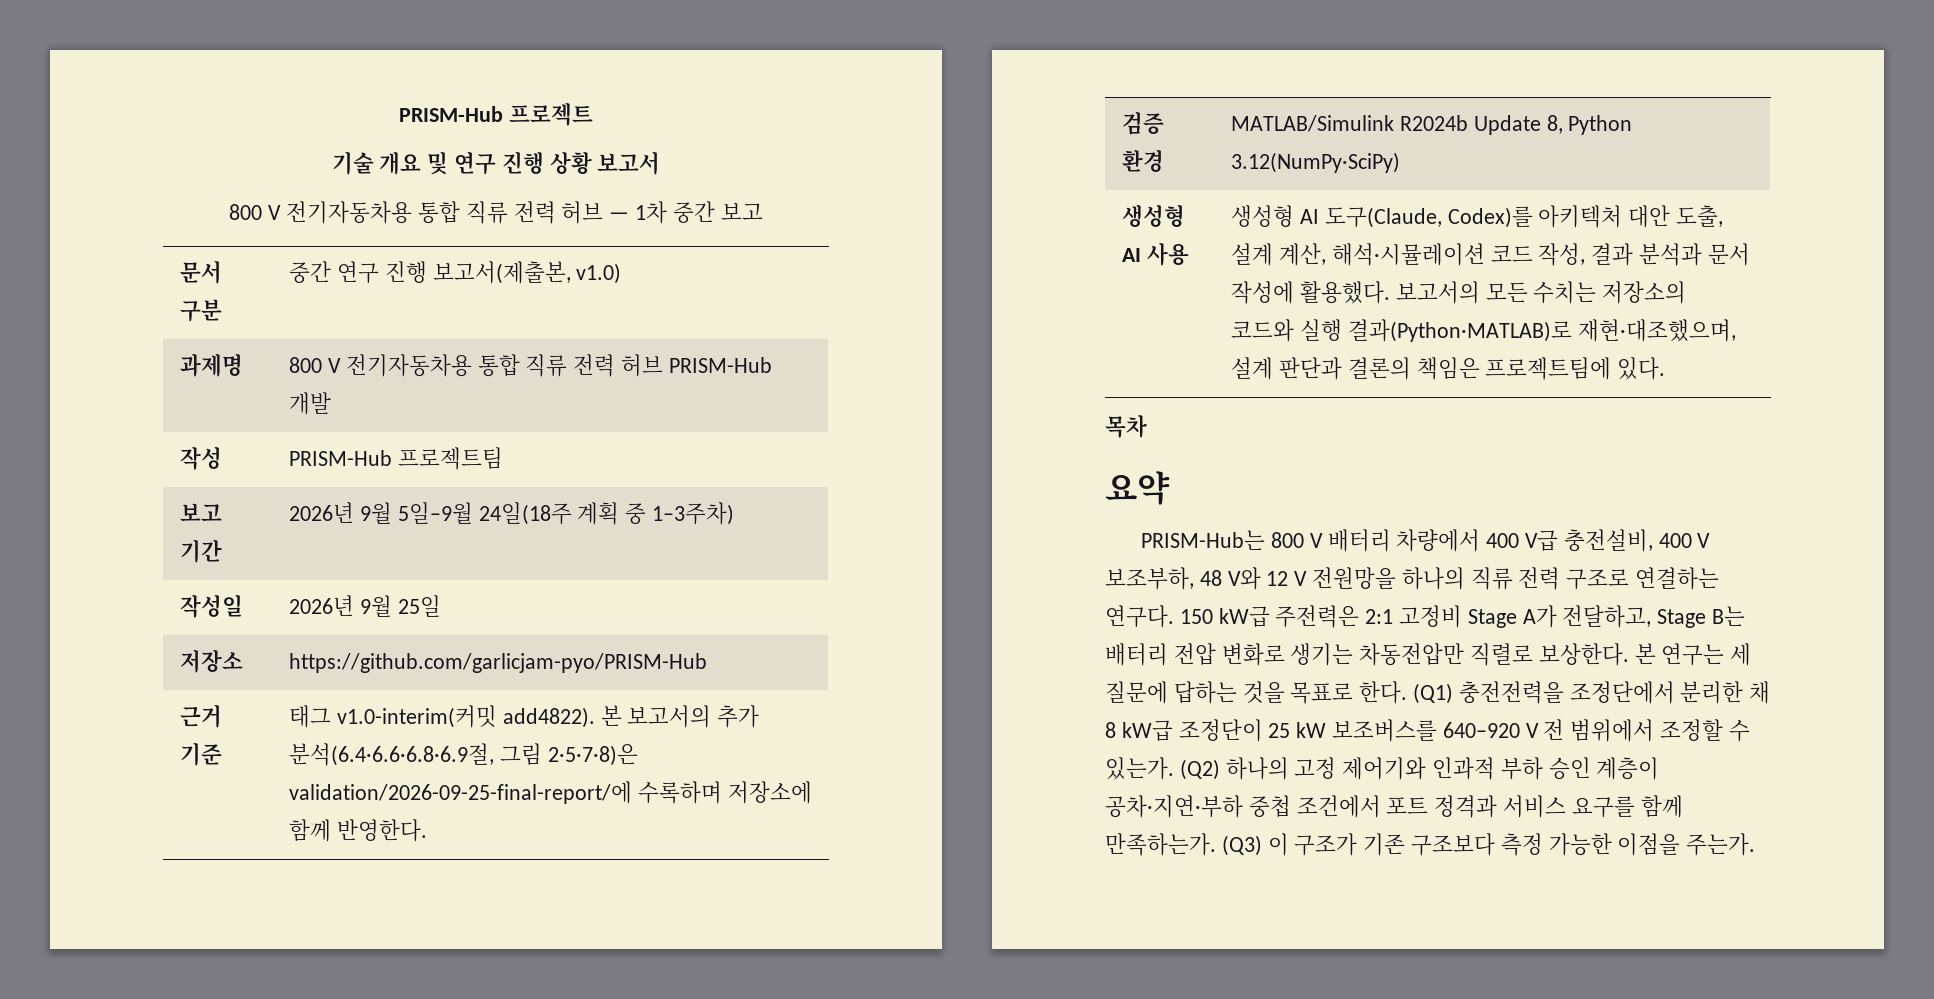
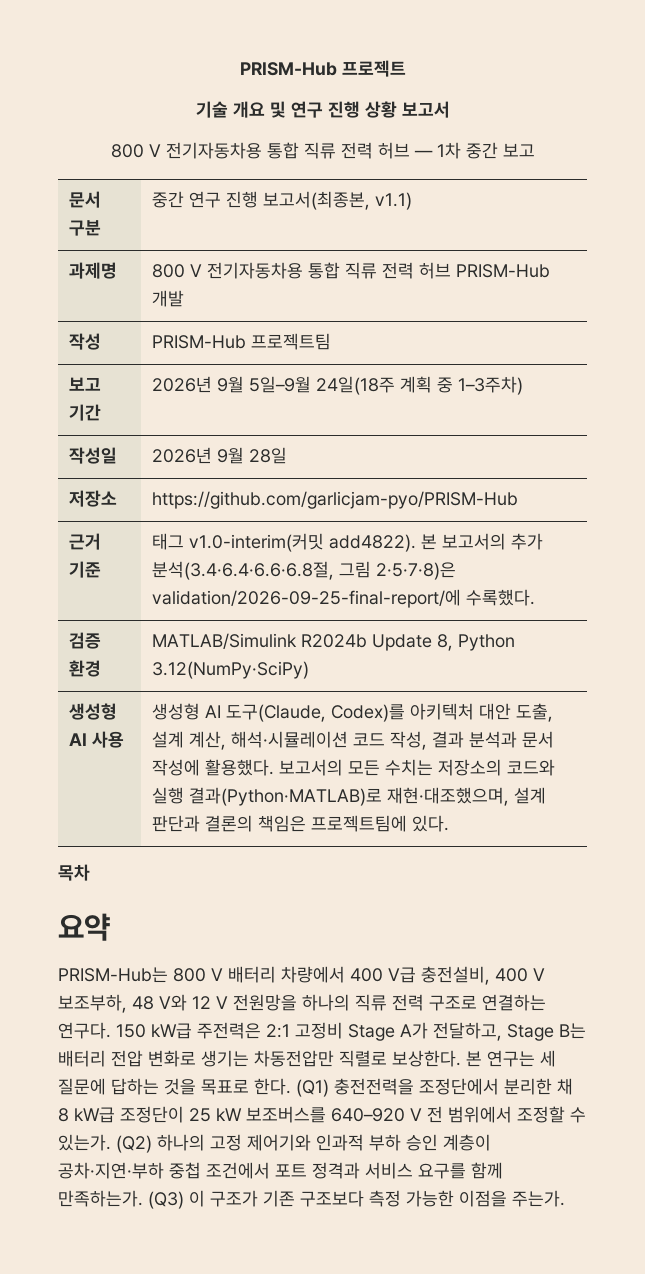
[432,261,622,284] 보고서(제출본, v1.0) -> [263,191,413,210] 보고서(최종본, v1.1)
[397,595,441,617] 25일 -> [249,447,288,464] 28일
[289,743,495,766] 분석(6.4·6.6·6.8·6.9절, -> [152,561,335,580] 분석(3.4·6.4·6.6·6.8절,
[637,781,812,804] [289,819,427,842] 수록하며 저장소에 함께 반영한다. -> [466,589,536,606] 수록했다.

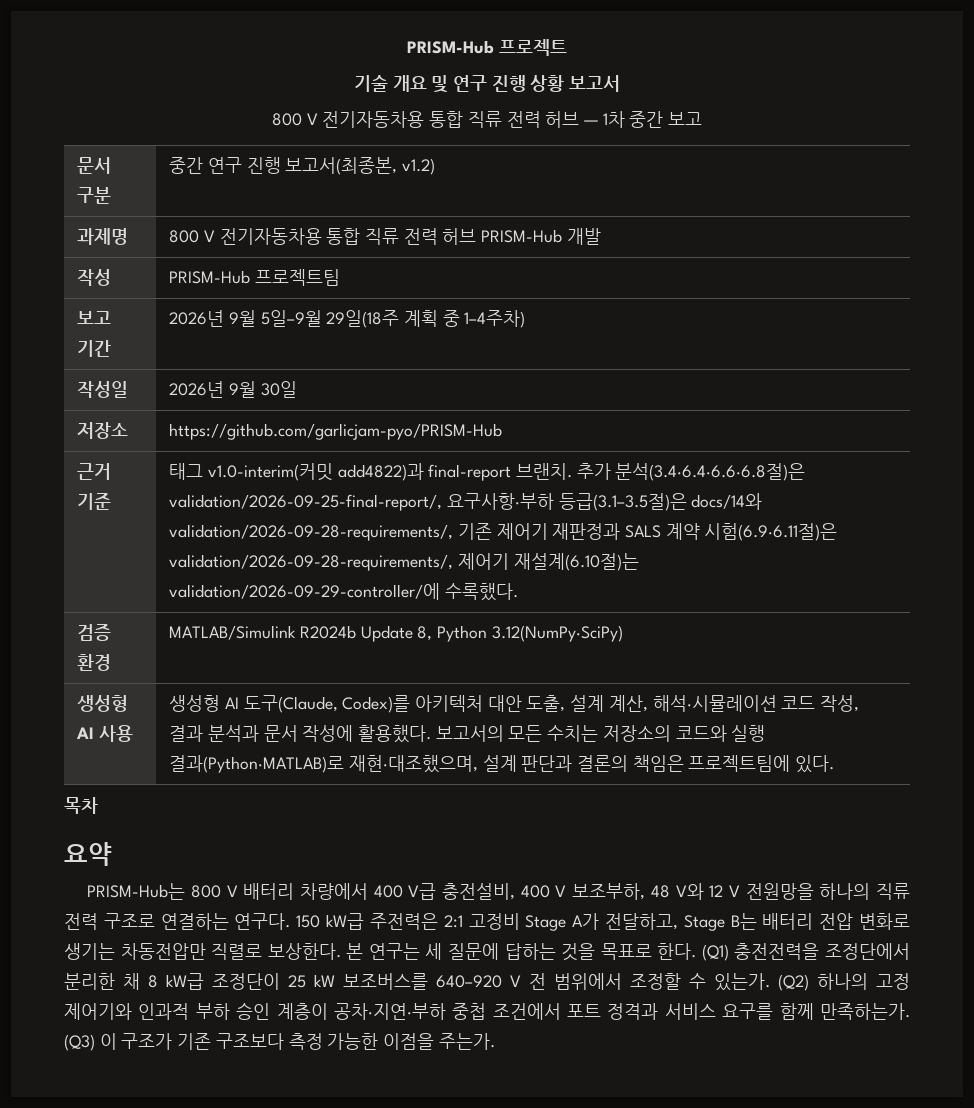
[375,192,413,210] v1.1) -> [402,158,436,175] v1.2)
[316,376,396,395] 24일(18주 -> [326,310,400,328] 29일(18주
[458,376,524,395] 1–3주차) -> [464,310,526,328] 1–4주차)
[249,447,288,464] 28일 -> [260,381,297,398] 30일
[329,533,544,552] [152,561,457,580] [152,589,462,608] add4822). 본 보고서의 추가 분석(3.4·6.4·6.6·6.8절, 그림 2·5·7·8)은 validation/2026-09-25-final-report/에 -> [337,463,806,481] [169,493,763,511] [169,523,838,541] [169,553,639,571] [169,583,441,600] add4822)과 final-report 브랜치. 추가 분석(3.4·6.4·6.6·6.8절)은 validation/2026-09-25-final-report/, 요구사항·부하 등급(3.1–3.5절)은 docs/14와 validation/2026-09-28-requirements/, 기존 제어기 재판정과 SALS 계약 시험(6.9·6.11절)은 validation/2026-09-28-requirements/, 제어기 재설계(6.10절)는 validation/2026-09-29-controller/에

